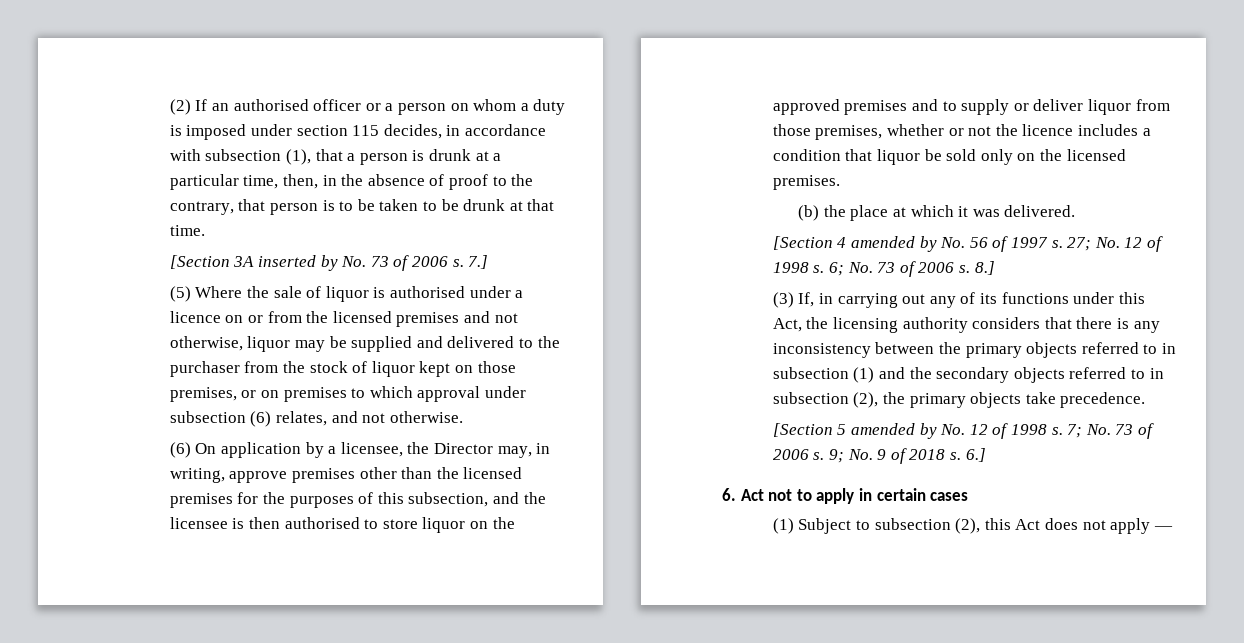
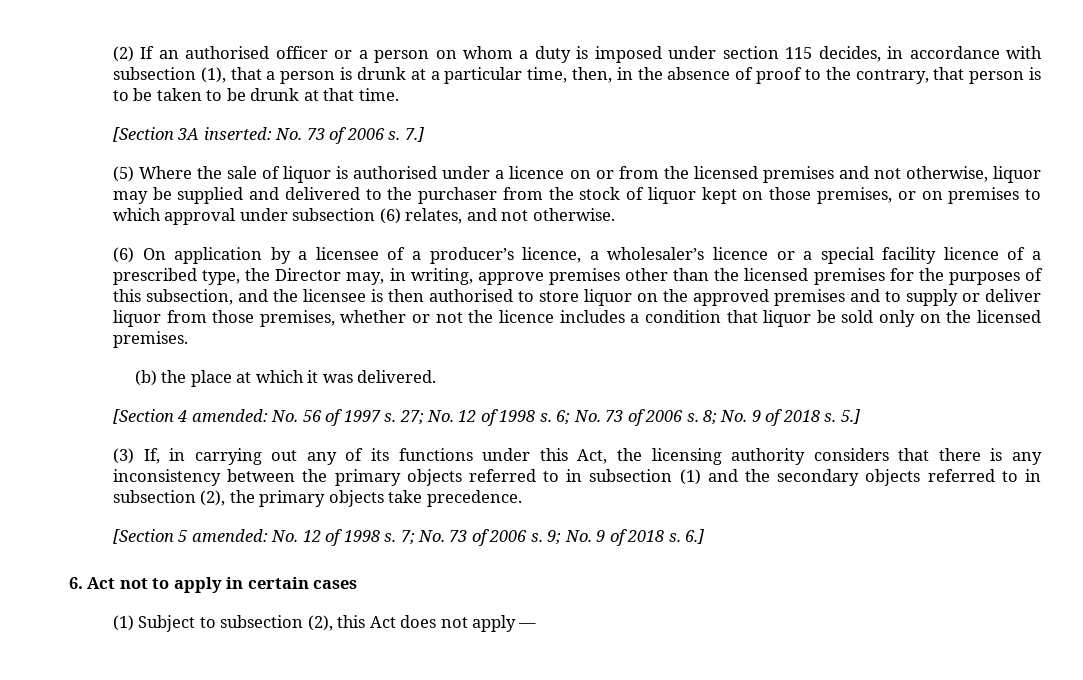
[258,255,338,271] inserted by -> [203,127,272,140] inserted:
[340,442,403,457] licensee, -> [315,247,1041,264] [112,268,241,285] licensee of a producer’s licence, a wholesaler’s licence or a special facility licence of a prescribed type,
[851,236,937,252] amended by -> [191,409,268,422] amended:
[974,261,995,275] 8.] -> [703,409,860,426] 8; No. 9 of 2018 s. 5.]
[851,423,937,439] amended by -> [191,529,268,542] amended:

